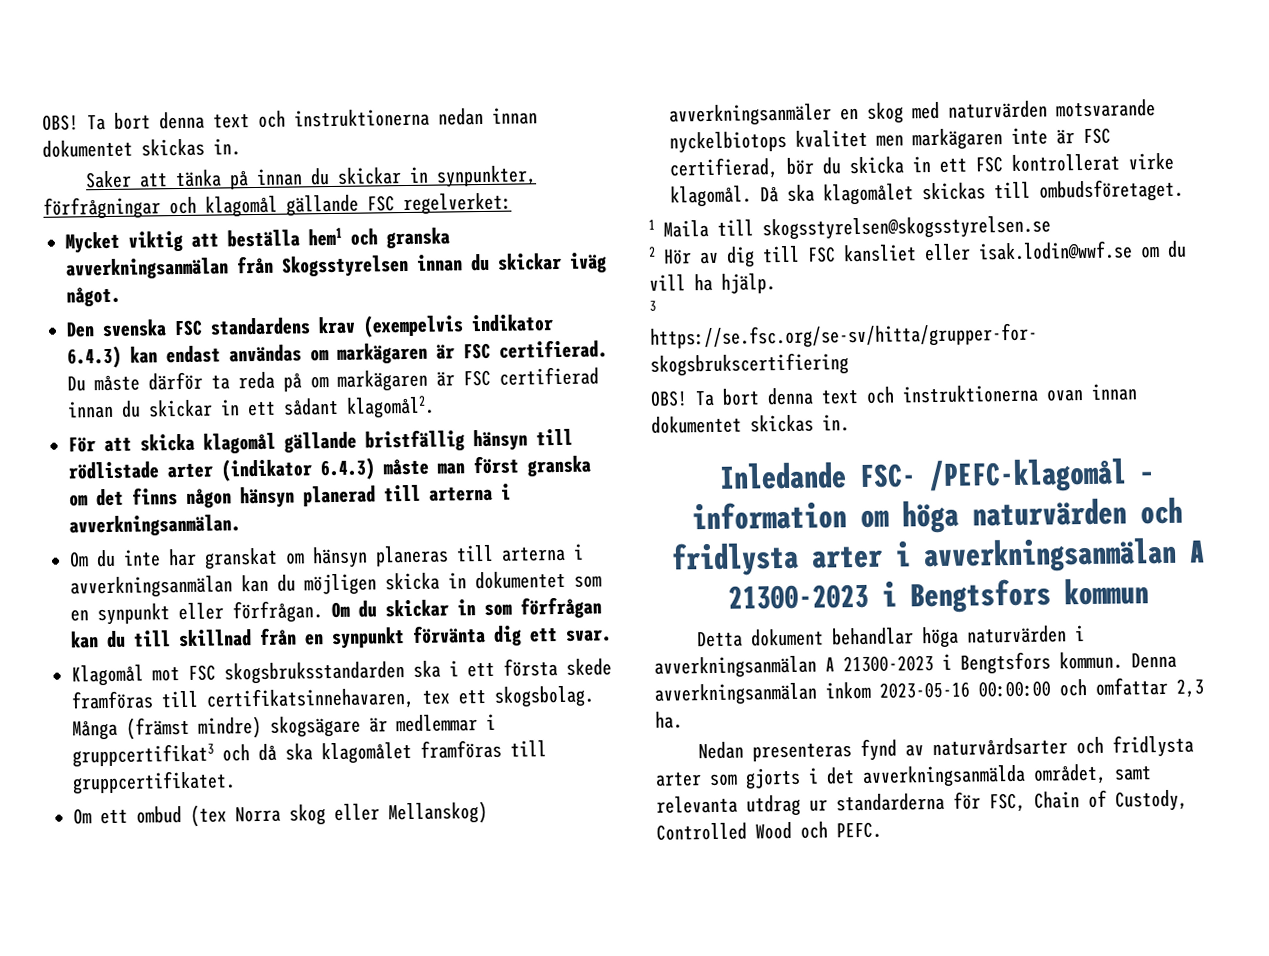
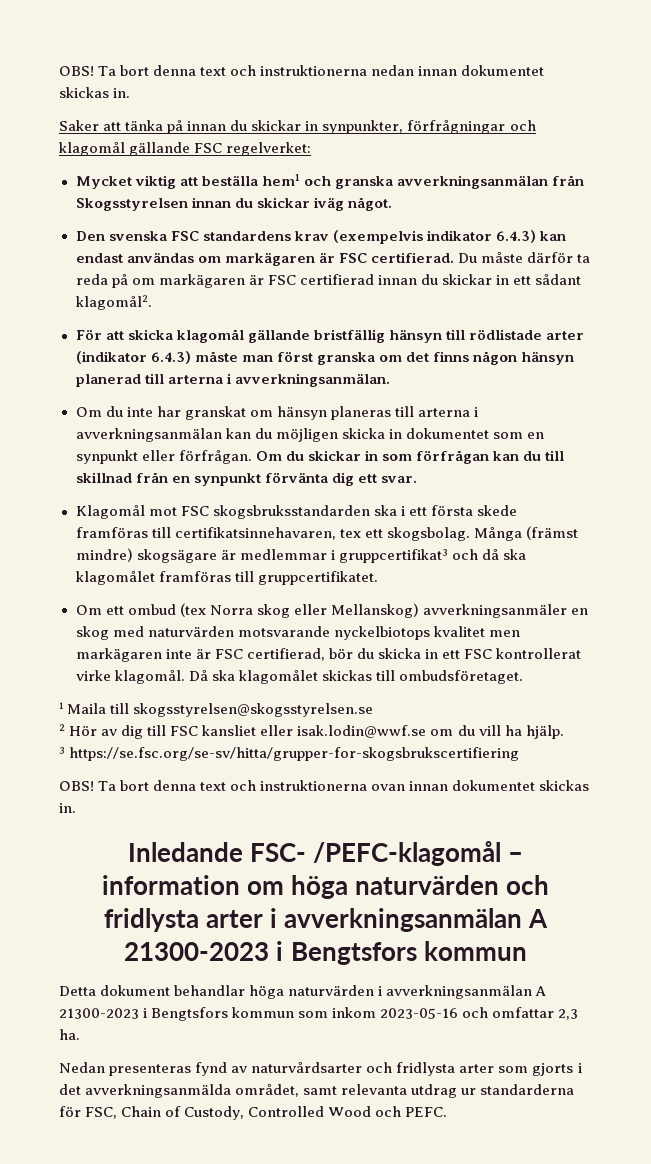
[1059,651,1177,670] [654,682,818,706] kommun. Denna avverkningsanmälan -> [232,1007,329,1018] kommun som
[978,680,1051,698] 00:00:00 -> (459, 1013) none

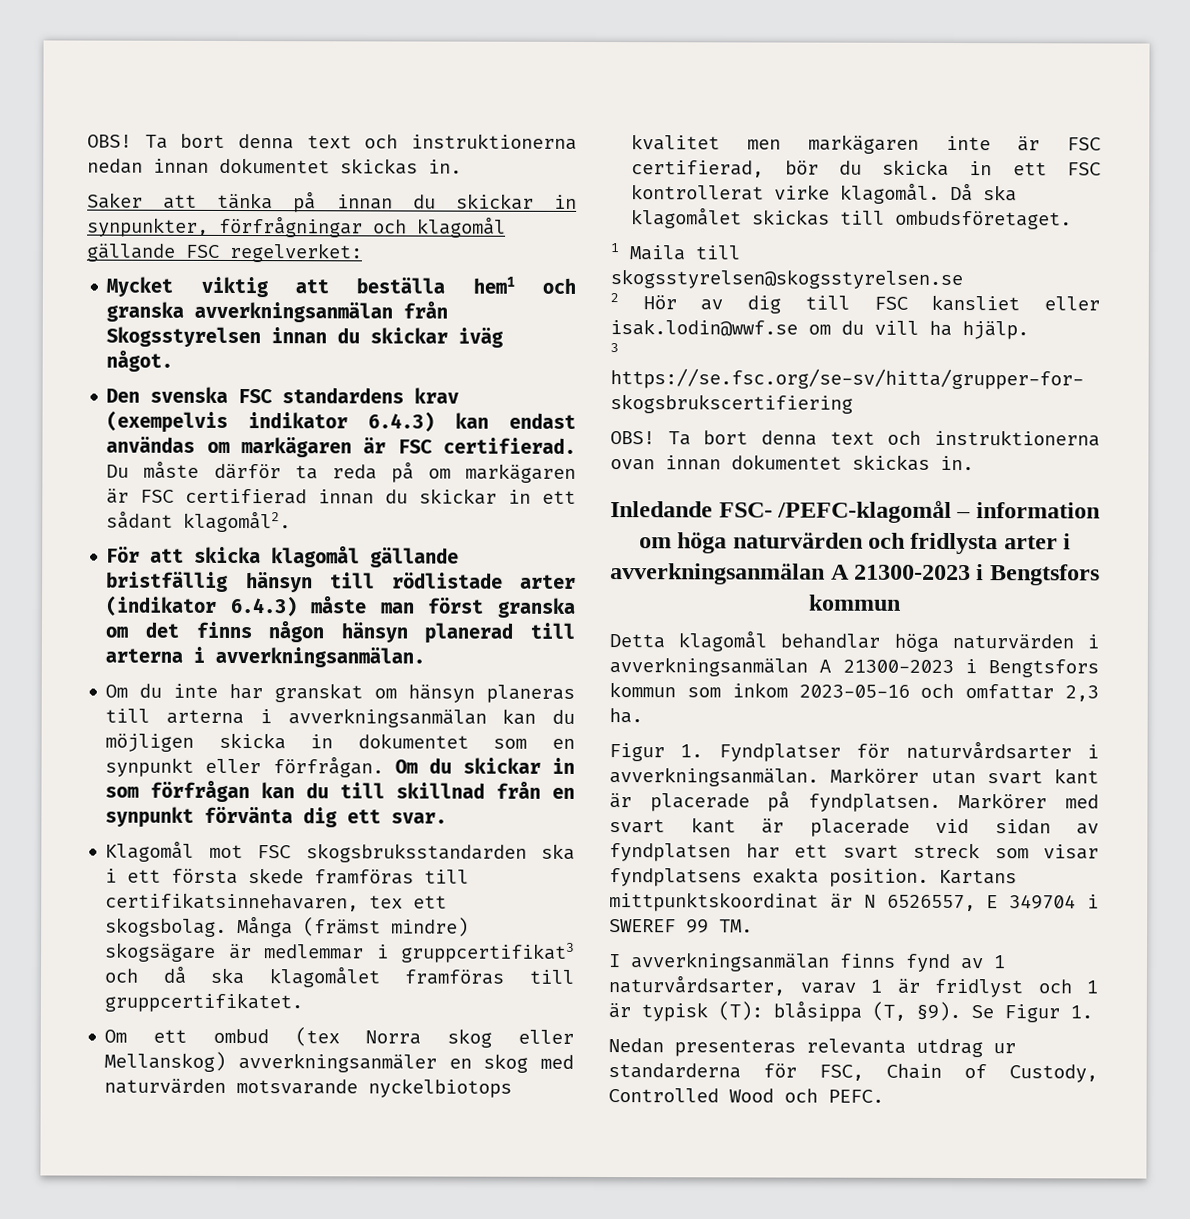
[100,985,171,996] dokument -> [678,630,768,652] klagomål
[59,1062,582,1076] [59,1084,338,1098] Nedan presenteras fynd av naturvårdsarter och fridlysta arter som gjorts i det avverkningsanmälda området, samt -> [609,740,1099,762] [609,767,1099,787] [609,790,1099,812] [609,817,1099,837] [609,842,1099,862] [609,867,1017,887] [609,892,1099,912] [609,919,753,934] [609,952,1006,972] [608,975,1098,998] [608,1000,1093,1023] [608,1038,796,1057] Figur 1. Fyndplatser för naturvårdsarter i avverkningsanmälan. Markörer utan svart kant är placerade på fyndplatsen. Markörer med svart kant är placerade vid sidan av fyndplatsen har ett svart streck som visar fyndplatsens exakta position. Kartans mittpunktskoordinat är N 6526557, E 349704 i SWEREF 99 TM. // I avverkningsanmälan finns fynd av 1 naturvårdsarter, varav 1 är fridlyst och 1 är typisk (T): blåsippa (T, §9). Se Figur 1. // Nedan presenteras

